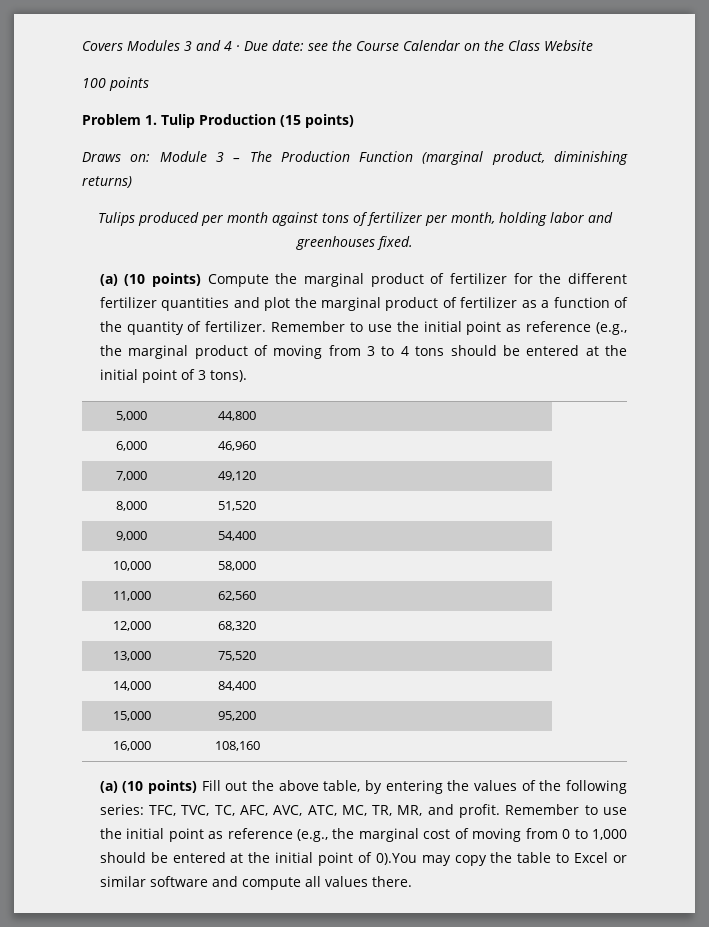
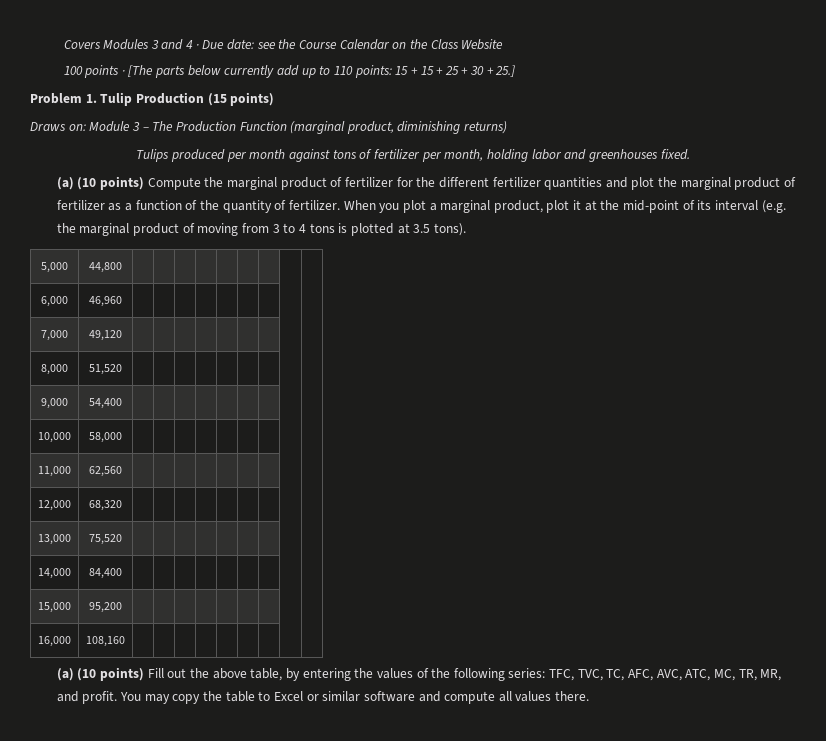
(149, 84) none -> [121,65,516,78] · [The parts below currently add up to 110 points: 15 + 15 + 25 + 30 + 25.]
[271,321,627,335] Remember to use the initial point as reference (e.g., -> [343,200,786,213] When you plot a marginal product, plot it at the mid-point of its interval (e.g.
[450,345,627,356] [99,369,206,383] should be entered at the initial point of 3 -> [338,223,431,236] is plotted at 3.5
[505,804,627,815] [99,828,628,842] [99,852,417,866] Remember to use the initial point as reference (e.g., the marginal cost of moving from 0 to 1,000 should be entered at the initial point of 0).You -> [120,692,142,701] You

